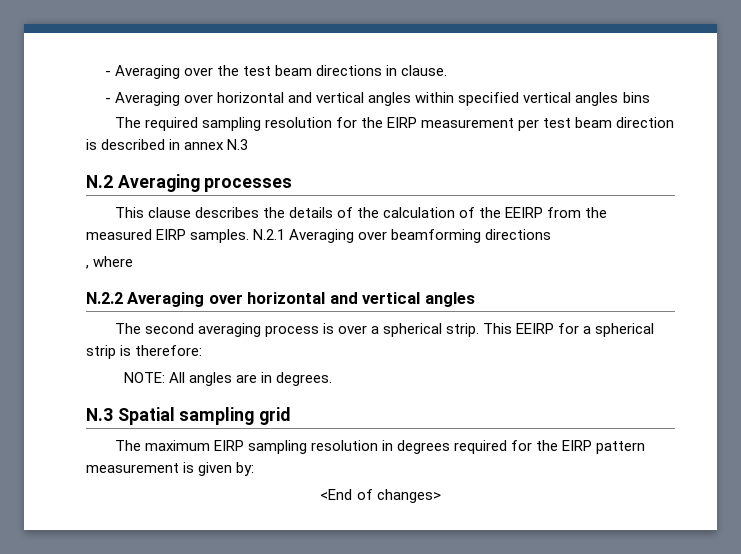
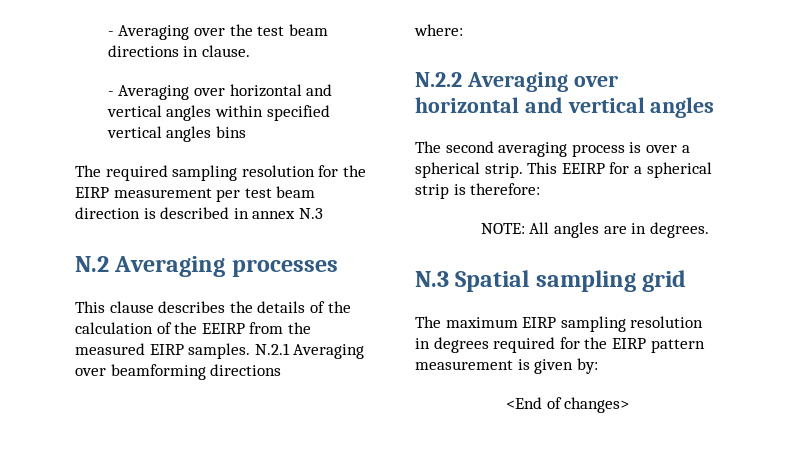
[86,256,134,269] , where -> [414,24,463,36] where:

